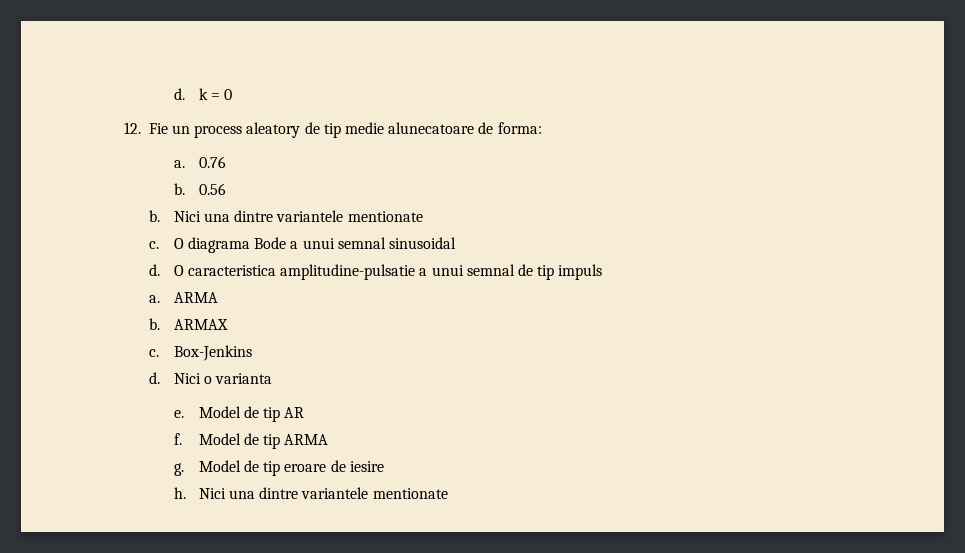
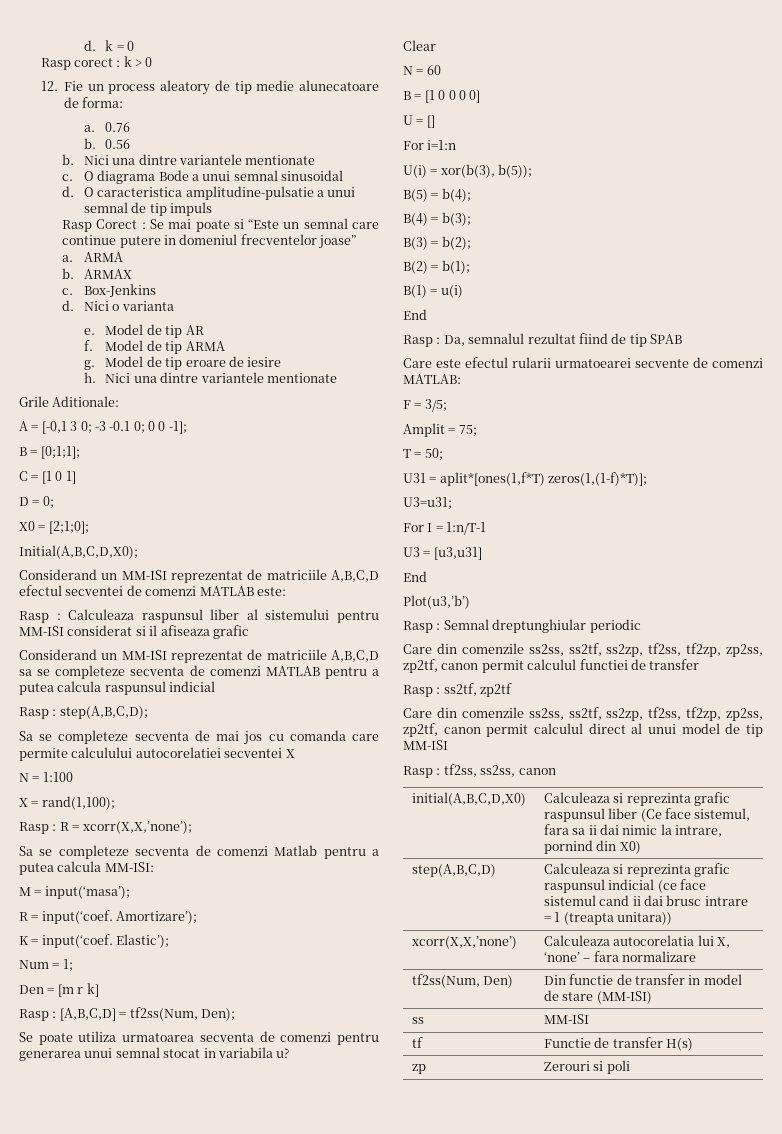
(233, 94) none -> [40,56,153,70] // Rasp corect : k > 0
(603, 272) none -> [62,218,379,232] [62,234,357,249] // Rasp Corect : Se mai poate si “Este un semnal care continue putere in domeniul frecventelor joase”
(448, 493) none -> [19,396,120,407] [19,421,187,434] [19,446,80,459] [19,471,76,484] [19,496,54,508] [19,521,89,534] [19,545,138,559] [19,569,379,583] [19,585,286,596] [19,609,379,623] [19,625,249,639] [19,649,379,663] [19,665,379,679] [19,681,216,695] [19,706,148,719] [19,730,380,745] [19,747,295,761] [19,772,73,782] [19,796,115,810] [19,821,192,834] [19,845,379,859] [19,861,154,875] [19,886,130,899] [19,910,198,924] [19,934,170,948] [19,959,73,971] [19,983,99,997] [19,1007,235,1021] [19,1031,379,1045] [19,1047,290,1061] [403,40,436,51] [403,65,441,75] [403,90,481,103] [403,115,435,128] [403,140,457,150] [403,164,533,178] [403,188,471,202] [403,212,471,226] [403,236,471,250] [403,260,470,274] [403,285,463,298] [403,309,427,320] [403,333,682,347] [403,357,763,368] [403,374,461,384] [403,399,447,412] [403,423,477,437] [403,448,443,460] [403,472,648,486] [403,497,452,509] [403,522,487,535] [403,547,482,560] [403,571,427,582] [403,595,470,609] [403,619,641,633] [403,643,763,657] [403,659,700,673] [403,683,513,697] [403,707,763,721] [403,723,763,737] [403,740,448,750] [403,764,556,778] [411,792,526,806] [543,792,731,806] [543,808,751,822] [543,824,723,837] [543,840,641,854] [411,864,496,877] [543,863,731,877] [543,879,707,893] [543,895,748,906] [543,912,673,925] [411,936,517,949] [543,935,731,948] [543,951,697,962] [411,974,514,988] [543,974,742,985] [543,990,652,1004] [411,1017,424,1024] [543,1014,589,1024] [411,1037,423,1048] [543,1037,694,1051] [411,1064,426,1074] [543,1060,630,1074] // Grile Aditionale: // A = [-0,1 3 0; -3 -0.1 0; 0 0 -1]; // B = [0;1;1]; // C = [1 0 1] // D = 0; // X0 = [2;1;0]; // Initial(A,B,C,D,X0); // Considerand un MM-ISI reprezentat de matriciile A,B,C,D efectul secventei de comenzi MATLAB este: // Rasp : Calculeaza raspunsul liber al sistemului pentru MM-ISI considerat si il afiseaza grafic // Considerand un MM-ISI reprezentat de matriciile A,B,C,D sa se completeze secventa de comenzi MATLAB pentru a putea calcula raspunsul indicial // Rasp : step(A,B,C,D); // Sa se completeze secventa de mai jos cu comanda care permite calculului autocorelatiei secventei X // N = 1:100 // X = rand(1,100); // Rasp : R = xcorr(X,X,’none’); // Sa se completeze secventa de comenzi Matlab pentru a putea calcula MM-ISI: // M = input(‘masa’); // R = input(‘coef. Amortizare’); // K = input(‘coef. Elastic’); // Num = 1; // Den = [m r k] // Rasp : [A,B,C,D] = tf2ss(Num, Den); // Se poate utiliza urmatoarea secventa de comenzi pentru generarea unui semnal stocat in variabila u? // Clear // N = 60 // B = [1 0 0 0 0] // U = [] // For i=1:n // U(i) = xor(b(3), b(5)); // B(5) = b(4); // B(4) = b(3); // B(3) = b(2); // B(2) = b(1); // B(1) = u(i) // End // Rasp : Da, semnalul rezultat fiind de tip SPAB // Care este efectul rularii urmatoearei secvente de comenzi MATLAB: // F = 3/5; // Amplit = 75; // T = 50; // U31 = aplit*[ones(1,f*T) zeros(1,(1-f)*T)]; // U3=u31; // For I = 1:n/T-1 // U3 = [u3,u31] // End // Plot(u3,’b’) // Rasp : Semnal dreptunghiular periodic // Care din comenzile ss2ss, ss2tf, ss2zp, tf2ss, tf2zp, zp2ss, zp2tf, canon permit calculul functiei de transfer // Rasp : ss2tf, zp2tf // Care din comenzile ss2ss, ss2tf, ss2zp, tf2ss, tf2zp, zp2ss, zp2tf, canon permit calculul direct al unui model de tip MM-ISI // Rasp : tf2ss, ss2ss, canon // initial(A,B,C,D,X0) | Calculeaza si reprezinta grafic raspunsul liber (Ce face sistemul, fara sa ii dai nimic la intrare, pornind din X0) // step(A,B,C,D) | Calculeaza si reprezinta grafic raspunsul indicial (ce face sistemul cand ii dai brusc intrare = 1 (treapta unitara)) // xcorr(X,X,’none’) | Calculeaza autocorelatia lui X, ‘none’ – fara normalizare // tf2ss(Num, Den) | Din functie de transfer in model de stare (MM-ISI) // ss | MM-ISI // tf | Functie de transfer H(s) // zp | Zerouri si poli

